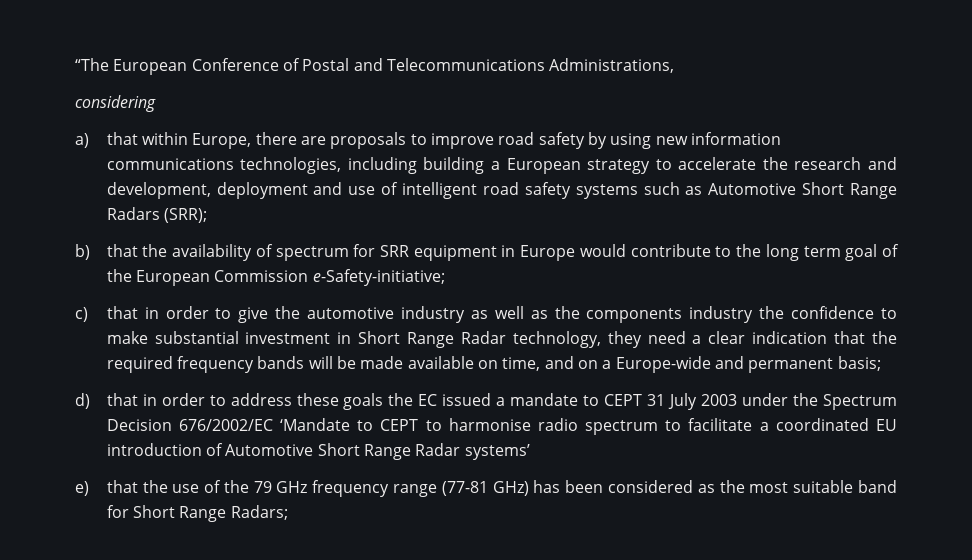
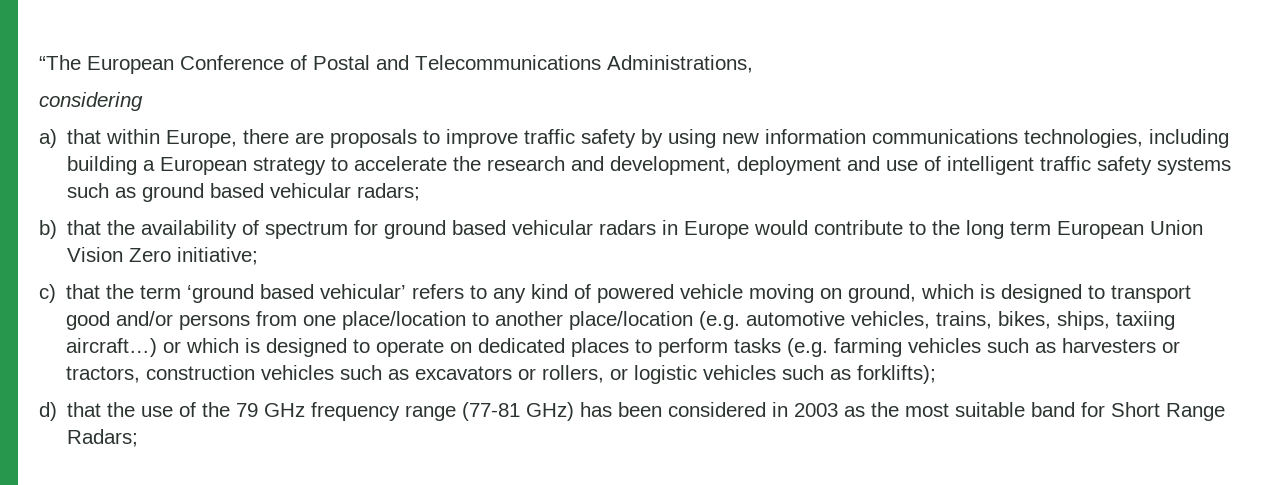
[498,132,535,145] road -> [524,129,576,144] traffic
[482,182,519,195] road -> [1040,156,1092,171] traffic
[708,182,897,199] [106,207,208,223] Automotive Short Range Radars (SRR); -> [142,183,421,202] ground based vehicular radars;
[380,245,497,261] SRR equipment -> [384,220,657,239] ground based vehicular radars
[845,244,899,261] [106,269,445,286] [75,306,897,323] [106,331,897,348] [106,356,881,373] [75,393,897,410] [106,418,898,435] [106,443,530,460] [75,481,89,496] goal of the European Commission e-Safety-initiative; // c) that in order to give the automotive industry as well as the components industry the confidence to make substantial investment in Short Range Radar technology, they need a clear indication that the required frequency bands will be made available on time, and on a Europe-wide and permanent basis; // d) that in order to address these goals the EC issued a mandate to CEPT 31 July 2003 under the Spectrum Decision 676/2002/EC ‘Mandate to CEPT to harmonise radio spectrum to facilitate a coordinated EU introduction of Automotive Short Range Radar systems’ // e) -> [1057,220,1204,239] [67,247,259,265] [39,284,1192,303] [66,311,1176,330] [66,338,1181,357] [66,365,937,384] [39,402,57,421] European Union Vision Zero initiative; // c) that the term ‘ground based vehicular’ refers to any kind of powered vehicle moving on ground, which is designed to transport good and/or persons from one place/location to another place/location (e.g. automotive vehicles, trains, bikes, ships, taxiing aircraft…) or which is designed to operate on dedicated places to perform tasks (e.g. farming vehicles such as harvesters or tractors, construction vehicles such as excavators or rollers, or logistic vehicles such as forklifts); // d)
(694, 486) none -> [772,402,839,417] in 2003

